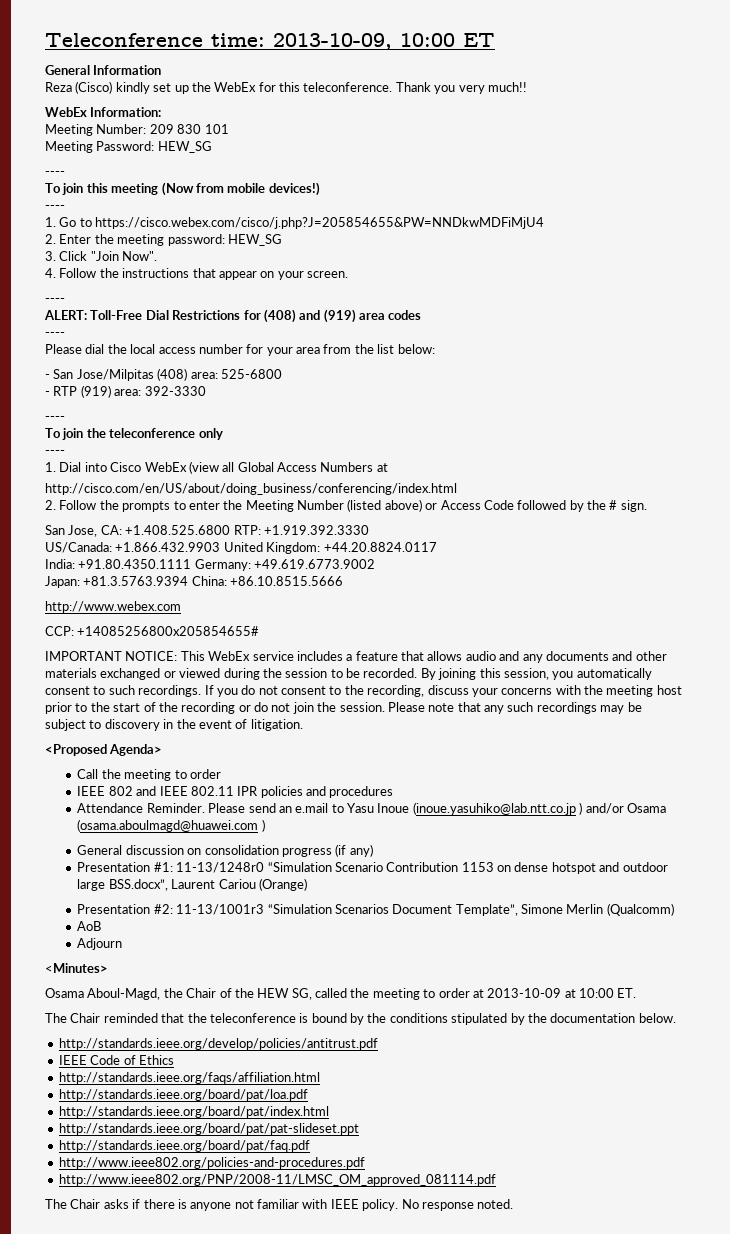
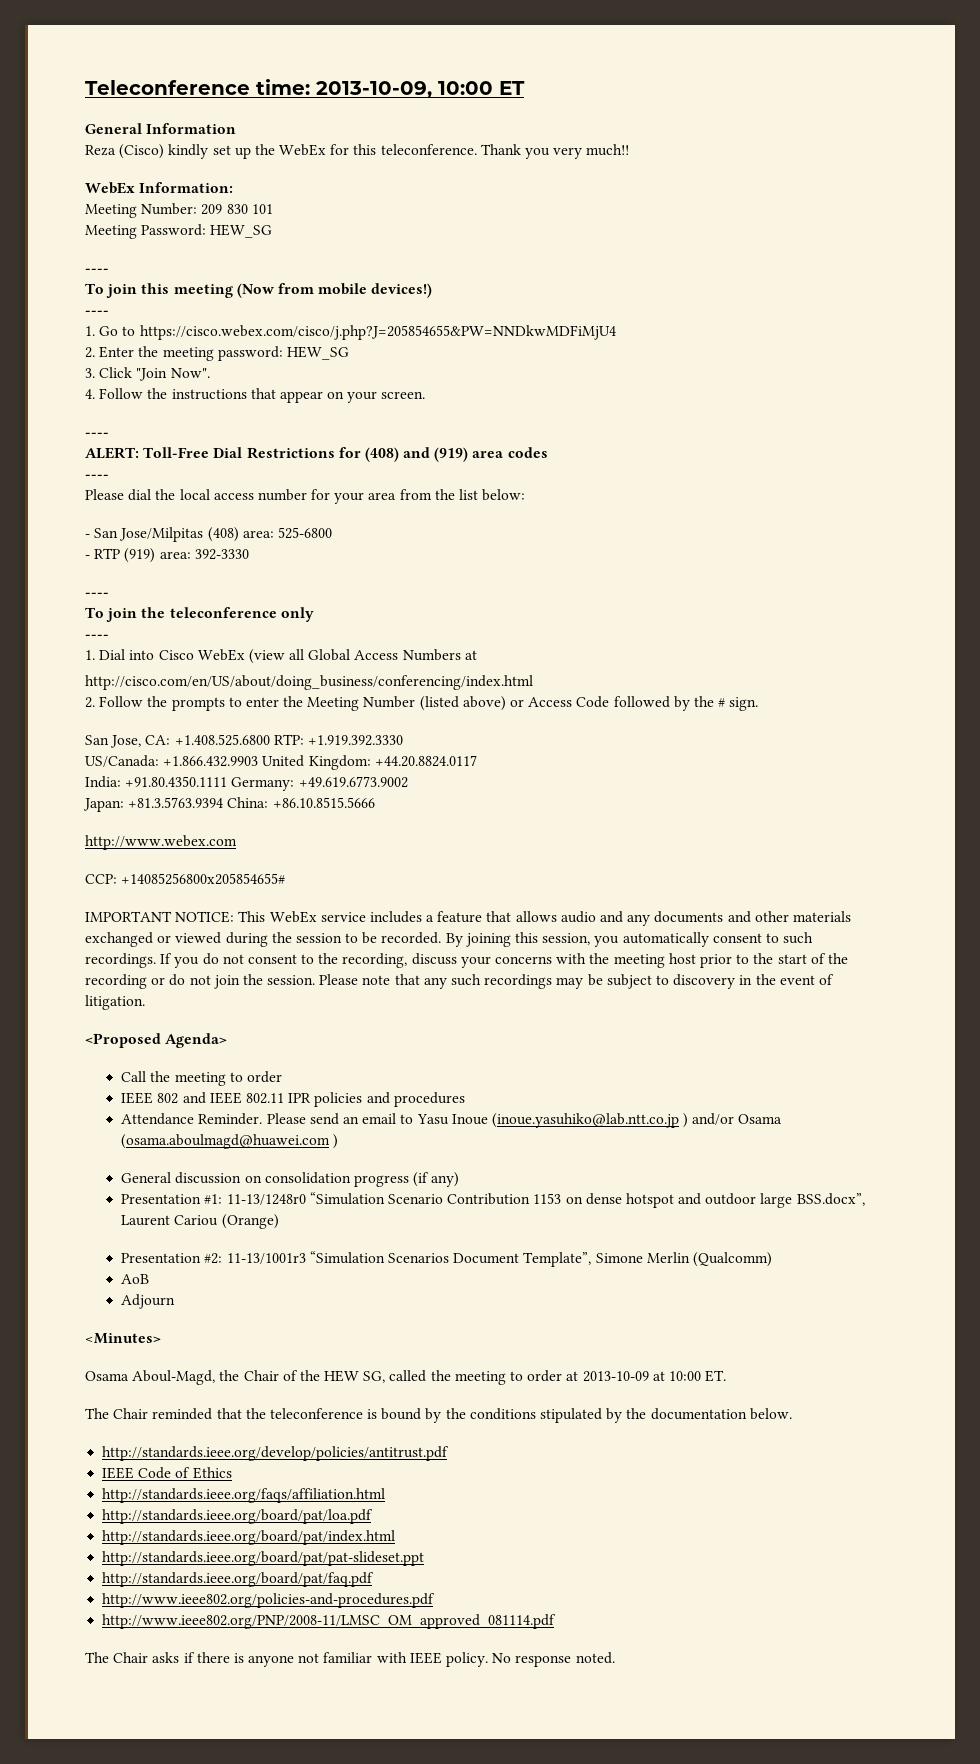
[295,803,329,813] e.mail -> [362,1113,397,1124] email

